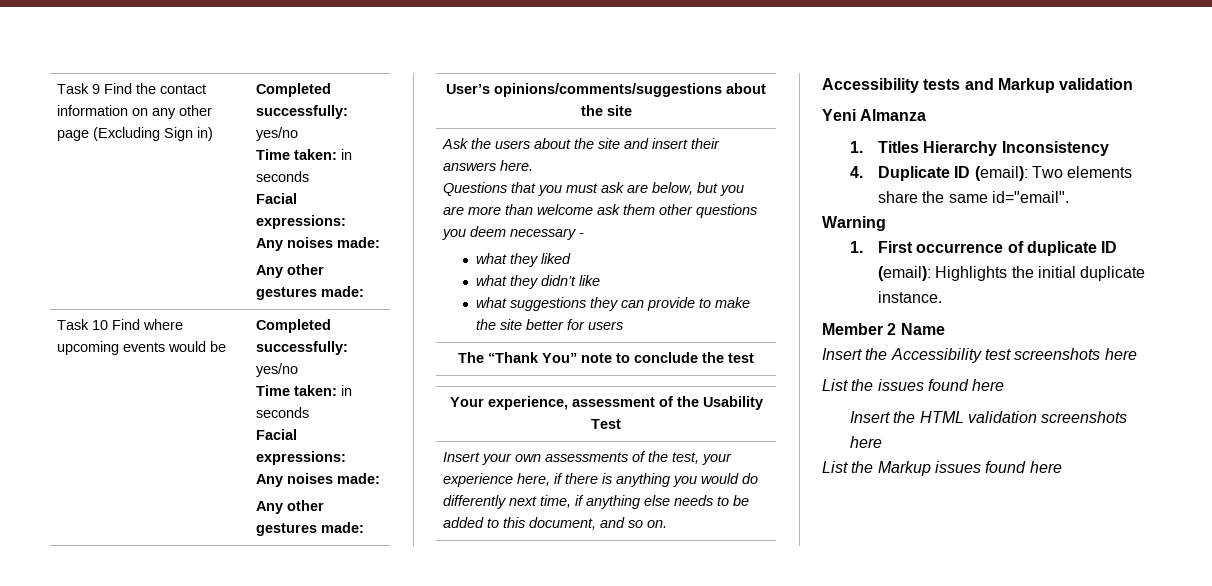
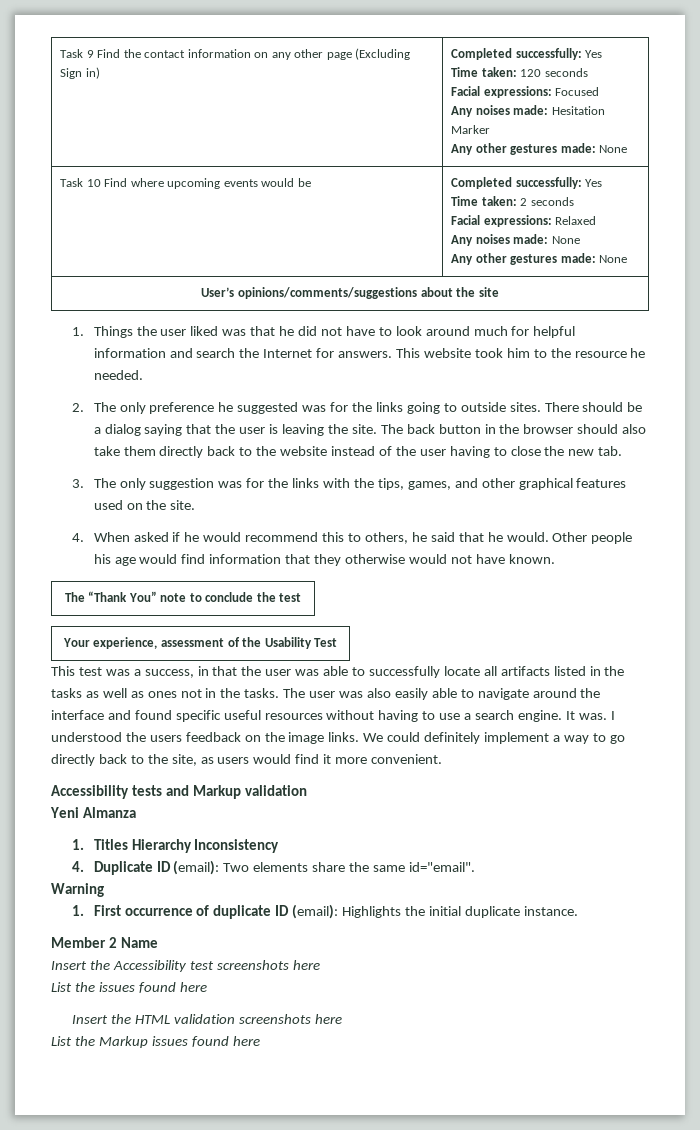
[256,127,299,141] [256,149,353,160] [256,171,310,182] [256,193,298,204] [256,215,347,229] [256,237,381,251] [256,264,325,278] [256,286,365,300] yes/no // Time taken: in seconds // Facial expressions: // Any noises made: // Any other gestures made: -> [585,50,603,58] [451,67,588,77] [451,86,600,98] [451,105,605,117] [451,125,491,134] [451,143,628,155] Yes // Time taken: 120 seconds // Facial expressions: Focused // Any noises made: Hesitation Marker // Any other gestures made: None
[256,363,299,377] [256,385,353,396] [256,407,310,418] [256,429,298,440] [256,451,347,465] [256,473,381,487] [256,500,325,514] [256,522,365,536] yes/no // Time taken: in seconds // Facial expressions: // Any noises made: // Any other gestures made: -> [585,179,603,187] [451,196,574,206] [451,215,597,227] [451,234,580,246] [451,253,628,265] Yes // Time taken: 2 seconds // Facial expressions: Relaxed // Any noises made: None // Any other gestures made: None
[442,138,721,149] [443,160,534,171] [443,182,745,196] [443,204,758,218] [442,226,585,240] [476,253,572,267] [476,275,601,289] [476,297,751,311] [476,319,624,330] // Ask the users about the site and insert their answers here. // Questions that you must ask are below, but you are more than welcome ask them other questions you deem necessary - // what they liked // what they didn’t like // what suggestions they can provide to make the site better for users -> [72,326,576,338] [93,348,646,358] [93,370,143,380] [72,402,643,414] [93,424,647,436] [93,446,623,458] [72,478,627,490] [93,500,196,510] [72,532,633,544] [93,554,555,566] // 1. Things the user liked was that he did not have to look around much for helpful information and search the Internet for answers. This website took him to the resource he needed. // 2. The only preference he suggested was for the links going to outside sites. There should be a dialog saying that the user is leaving the site. The back button in the browser should also take them directly back to the website instead of the user having to close the new tab. // 3. The only suggestion was for the links with the tips, games, and other graphical features used on the site. // 4. When asked if he would recommend this to others, he said that he would. Other people his age would find information that they otherwise would not have known.
[443,451,733,465] [443,473,759,487] [443,495,750,509] [443,517,668,530] // Insert your own assessments of the test, your experience here, if there is anything you would do differently next time, if anything else needs to be added to this document, and so on. -> [51,666,625,678] [51,688,601,700] [51,710,615,722] [51,732,625,744] [51,754,443,766] // This test was a success, in that the user was able to successfully locate all artifacts listed in the tasks as well as ones not in the tasks. The user was also easily able to navigate around the interface and found specific useful resources without having to use a search engine. It was. I understood the users feedback on the image links. We could definitely implement a way to go directly back to the site, as users would find it more convenient.

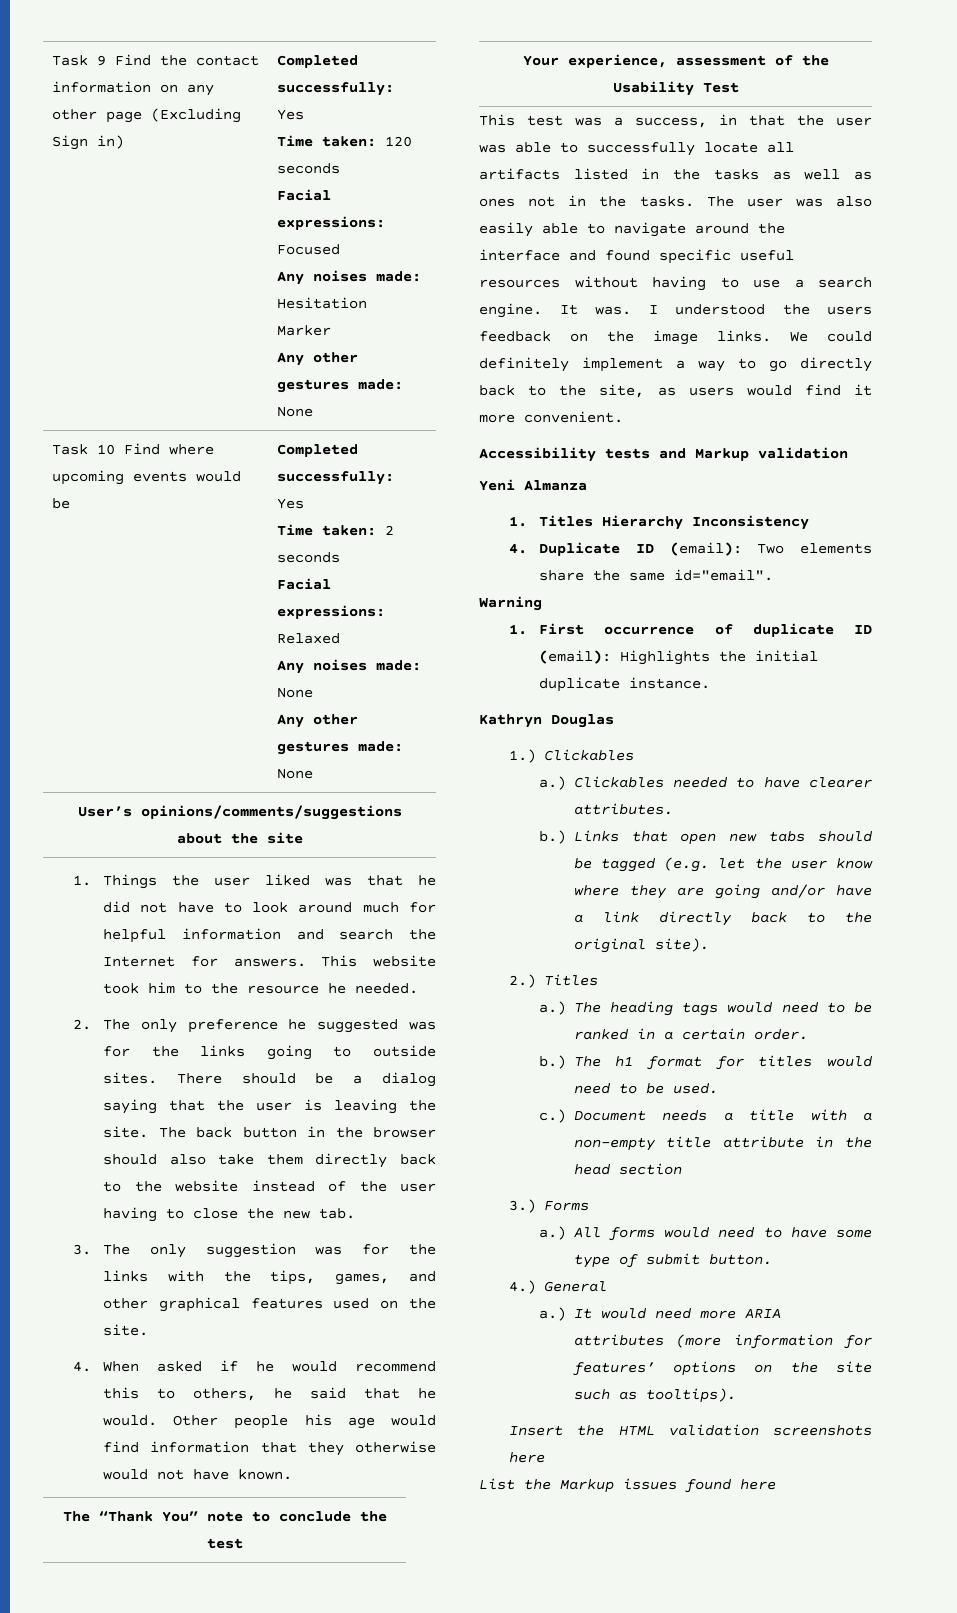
[51,937,158,948] [51,960,320,972] [51,982,207,993] Member 2 Name // Insert the Accessibility test screenshots here // List the issues found here -> [479,714,614,728] [509,749,634,763] [539,776,872,790] [573,803,673,815] [539,830,873,845] [573,857,873,872] [573,884,872,899] [573,911,872,926] [573,938,709,953] [509,974,598,988] [539,1001,872,1016] [573,1028,808,1040] [539,1055,873,1070] [573,1083,718,1094] [539,1109,872,1123] [573,1136,872,1151] [573,1163,682,1175] [509,1199,589,1213] [539,1226,872,1241] [573,1253,772,1268] [509,1280,607,1294] [539,1307,781,1321] [573,1334,872,1349] [572,1361,872,1376] [573,1388,736,1403] Kathryn Douglas // 1.) Clickables // a.) Clickables needed to have clearer attributes. // b.) Links that open new tabs should be tagged (e.g. let the user know where they are going and/or have a link directly back to the original site). // 2.) Titles // a.) The heading tags would need to be ranked in a certain order. // b.) The h1 format for titles would need to be used. // c.) Document needs a title with a non-empty title attribute in the head section // 3.) Forms // a.) All forms would need to have some type of submit button. // 4.) General // a.) It would need more ARIA attributes (more information for features’ options on the site such as tooltips).

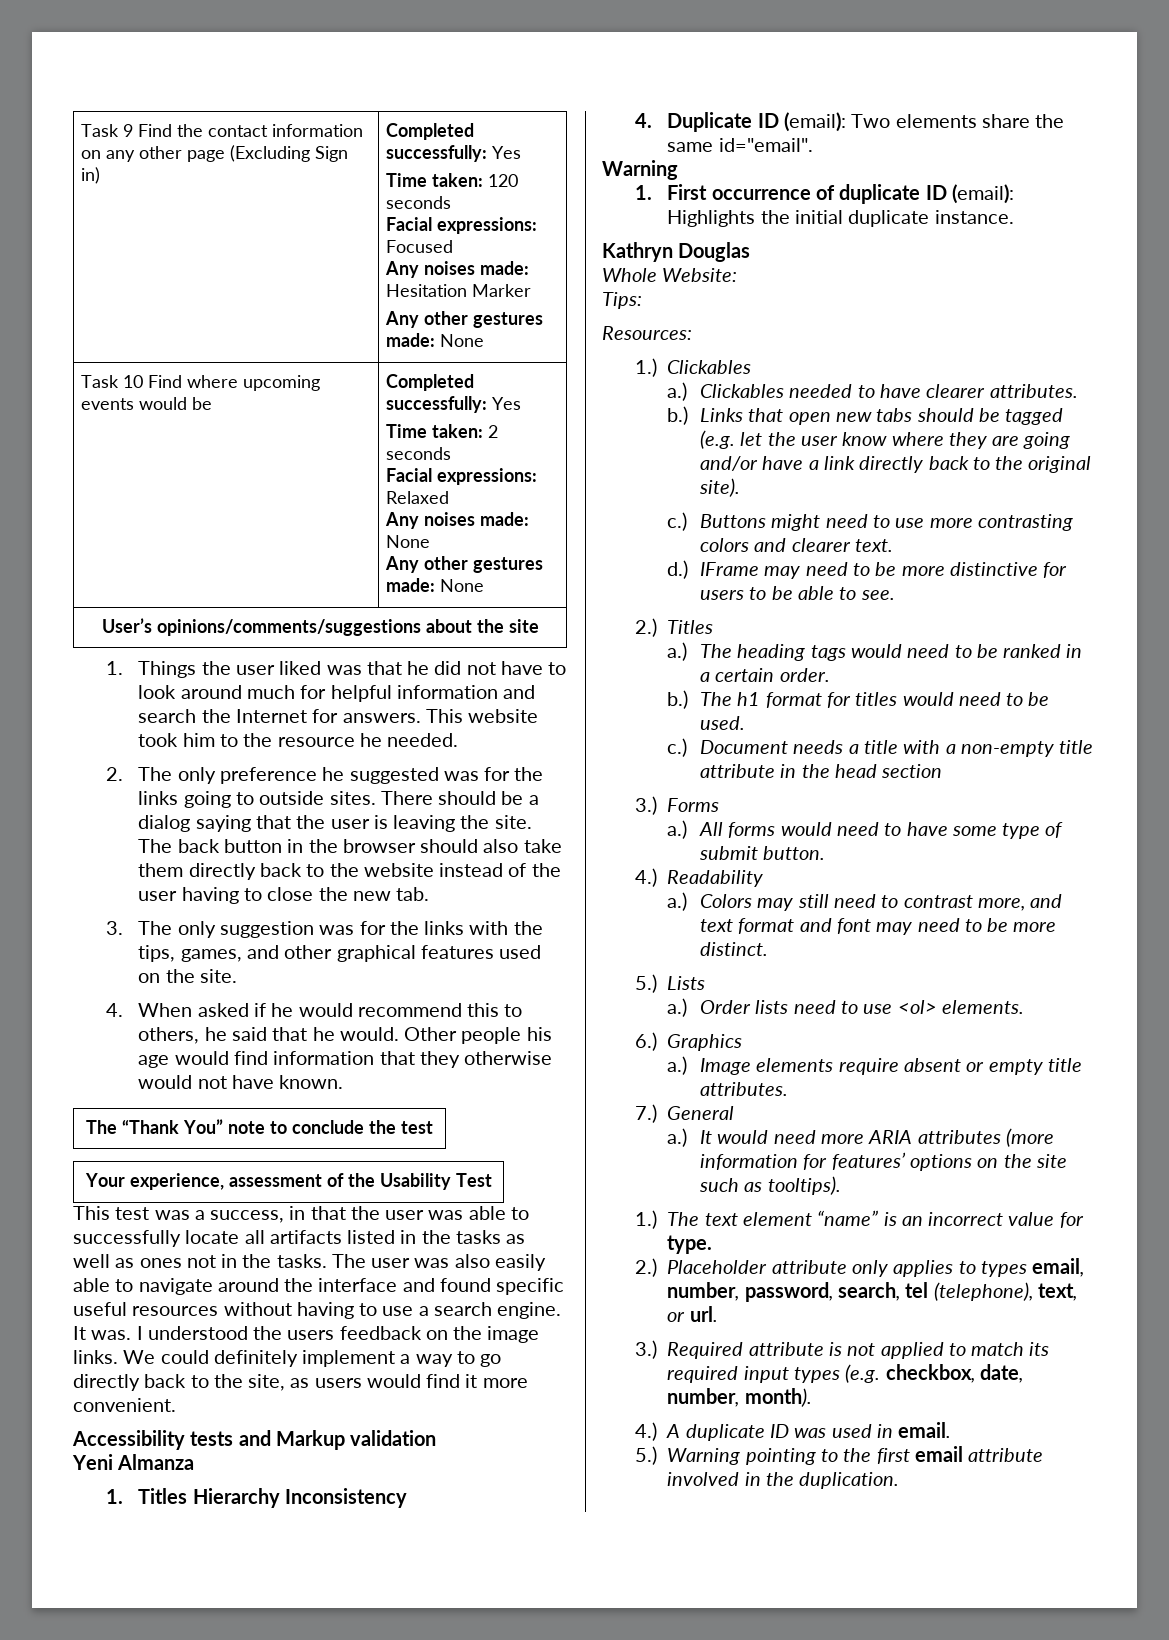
(614, 721) none -> [602,268,738,282] [602,292,642,309] [602,326,692,340] // Whole Website: // Tips: // Resources:
(709, 945) none -> [667,512,1073,531] [700,538,893,552] [667,560,1068,579] [700,586,895,600] // c.) Buttons might need to use more contrasting colors and clearer text. // d.) IFrame may need to be more distinctive for users to be able to see.
(537, 1287) none -> [667,870,764,887] [667,892,1063,911] [700,918,1057,935] [700,942,769,956] [634,974,706,993] [667,998,1024,1017] [634,1032,743,1051] [667,1056,1082,1075] [700,1082,789,1096] [634,1104,657,1123] Readability // a.) Colors may still need to contrast more, and text format and font may need to be more distinct. // 5.) Lists // a.) Order lists need to use <ol> elements. // 6.) Graphics // a.) Image elements require absent or empty title attributes. // 7.)
[509,1424,872,1436] [509,1452,546,1463] [479,1478,776,1493] Insert the HTML validation screenshots here // List the Markup issues found here -> [634,1210,1084,1229] [667,1235,713,1254] [634,1258,1085,1277] [667,1282,1077,1302] [667,1306,718,1322] [634,1340,1050,1359] [667,1364,1023,1383] [667,1388,812,1407] [634,1422,952,1441] [634,1446,1044,1465] [667,1472,900,1489] 1.) The text element “name” is an incorrect value for type. // 2.) Placeholder attribute only applies to types email, number, password, search, tel (telephone), text, or url. // 3.) Required attribute is not applied to match its required input types (e.g. checkbox, date, number, month). // 4.) A duplicate ID was used in email. // 5.) Warning pointing to the first email attribute involved in the duplication.

